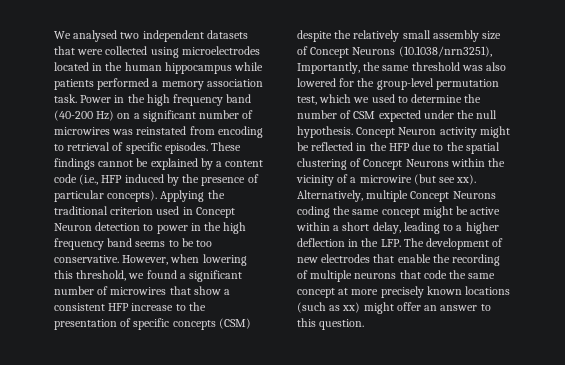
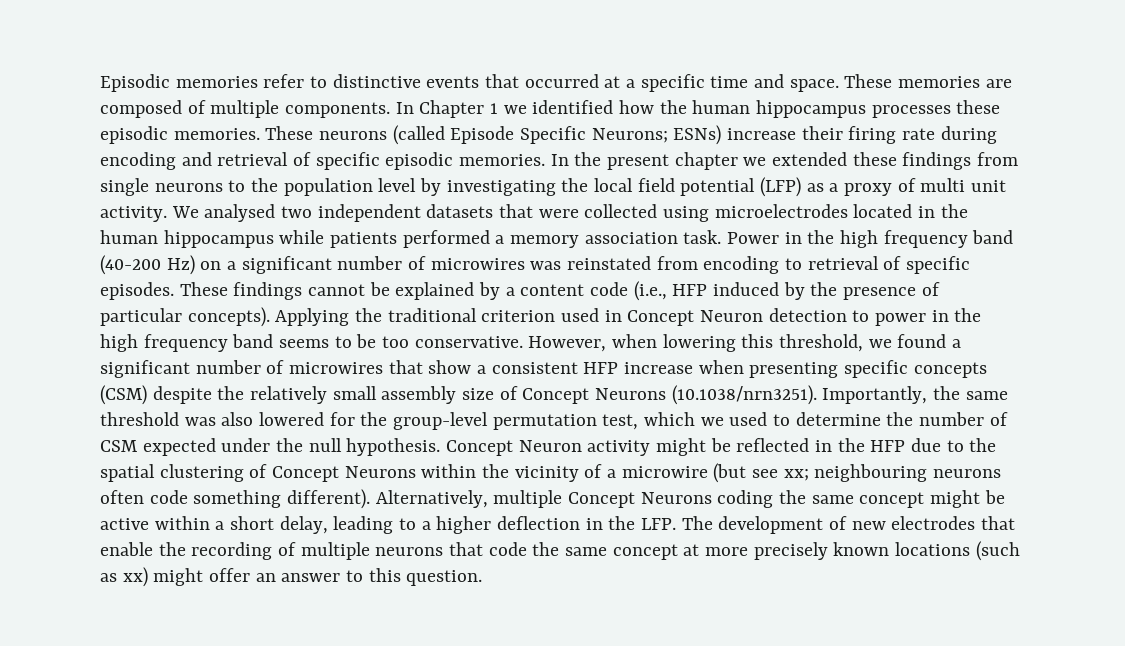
(54, 35) none -> [100,74,1012,92] [100,100,1001,118] [100,125,997,145] [100,152,1019,170] [100,177,1007,197] [100,206,167,222] Episodic memories refer to distinctive events that occurred at a specific time and space. These memories are composed of multiple components. In Chapter 1 we identified how the human hippocampus processes these episodic memories. These neurons (called Episode Specific Neurons; ESNs) increase their firing rate during encoding and retrieval of specific episodic memories. In the present chapter we extended these findings from single neurons to the population level by investigating the local field potential (LFP) as a proxy of multi unit activity.
[175,302,206,311] [54,318,132,330] to the presentation of -> [698,360,839,378] when presenting
[398,46,492,57] (10.1038/nrn3251), -> [671,385,817,405] (10.1038/nrn3251).
[456,174,477,185] xx). -> [783,464,1002,482] [100,489,371,509] xx; neighbouring neurons often code something different).

